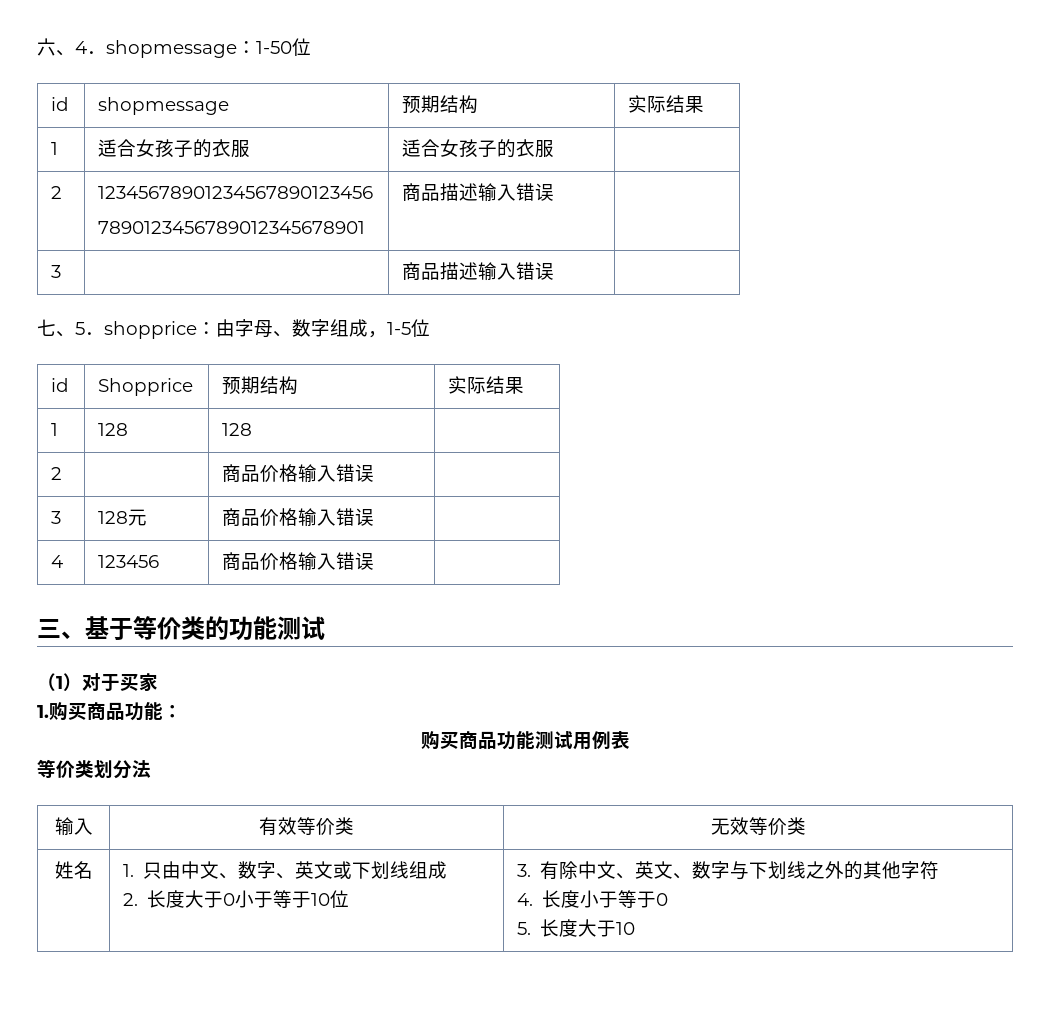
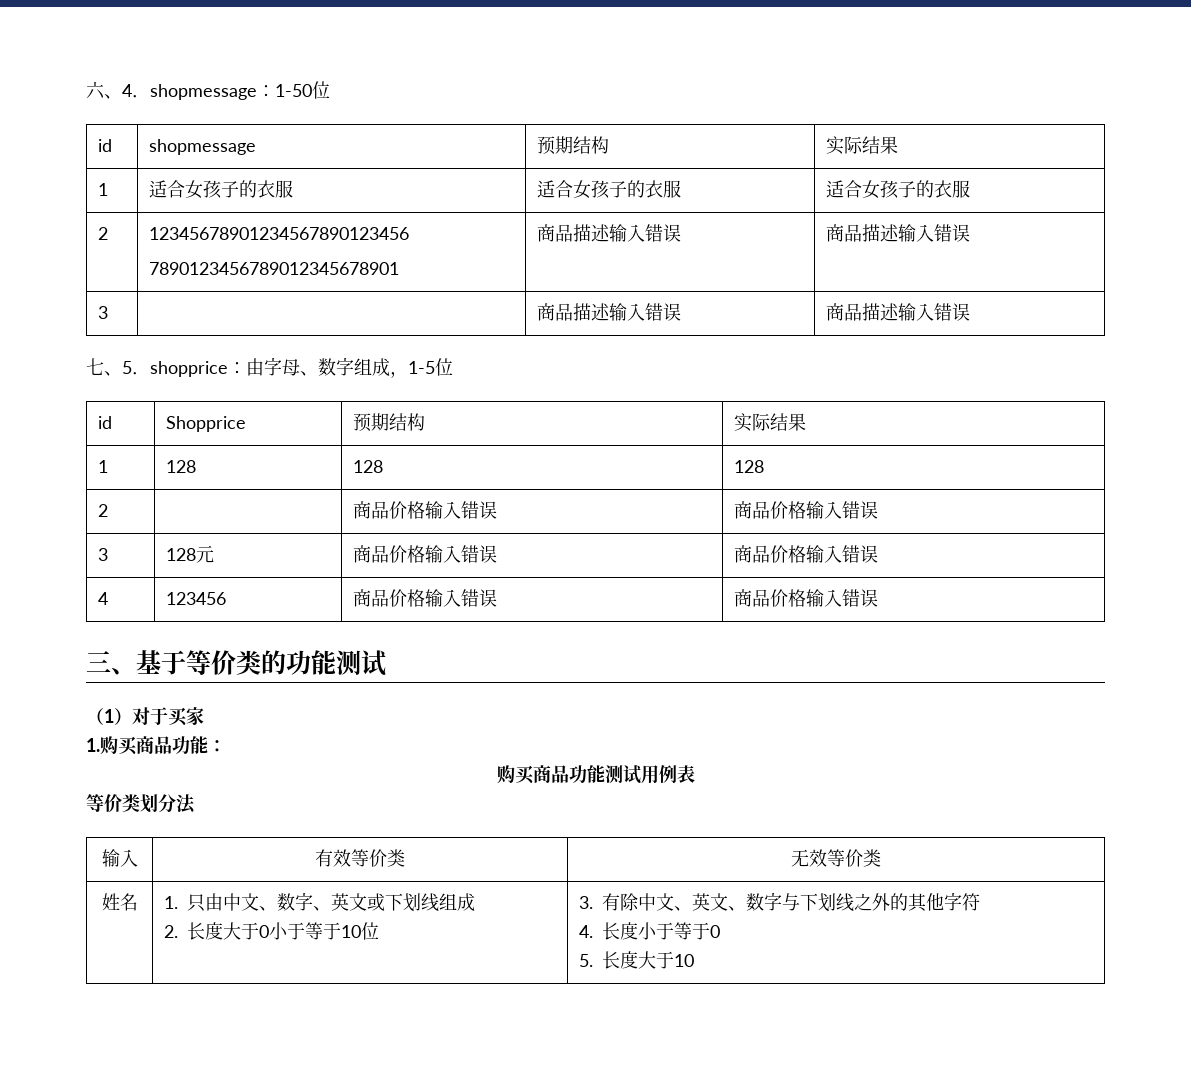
(555, 149) none -> [825,180,970,199] 适合女孩子的衣服
(555, 192) none -> [825,224,970,242] 商品描述输入错误
(555, 271) none -> [825,303,970,321] 商品描述输入错误
(253, 429) none -> [733,460,764,473] 128
(375, 473) none -> [733,501,878,519] 商品价格输入错误
(375, 517) none -> [733,545,878,563] 商品价格输入错误
(375, 561) none -> [733,589,878,607] 商品价格输入错误

